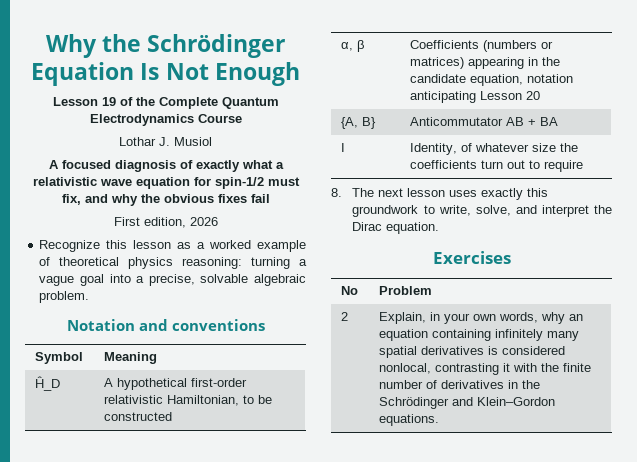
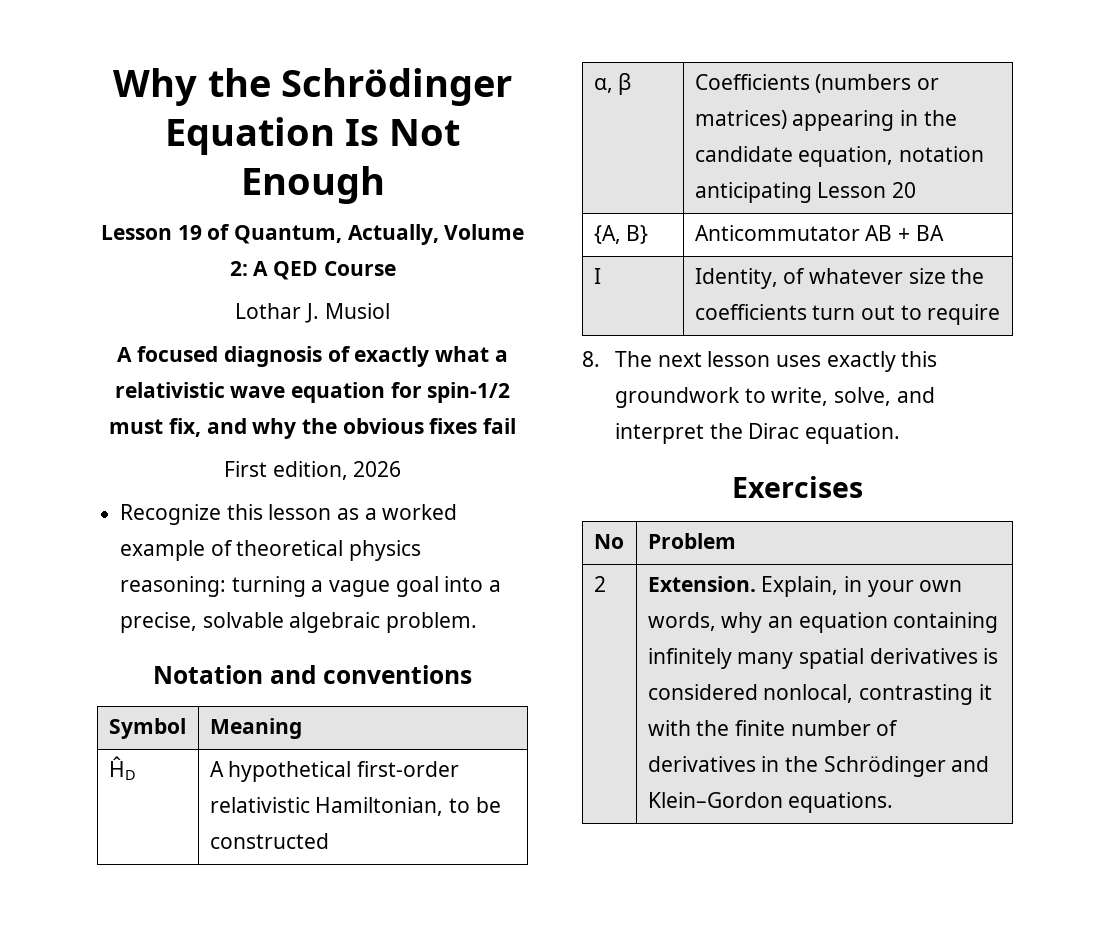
[135,97,279,109] [89,114,194,126] the Complete Quantum Electrodynamics -> [233,224,525,245] [229,261,318,280] Quantum, Actually, Volume 2: A QED
[35,376,61,391] Ĥ_D -> [108,756,136,780] ĤD
(349, 316) none -> [647,576,756,592] Extension.

